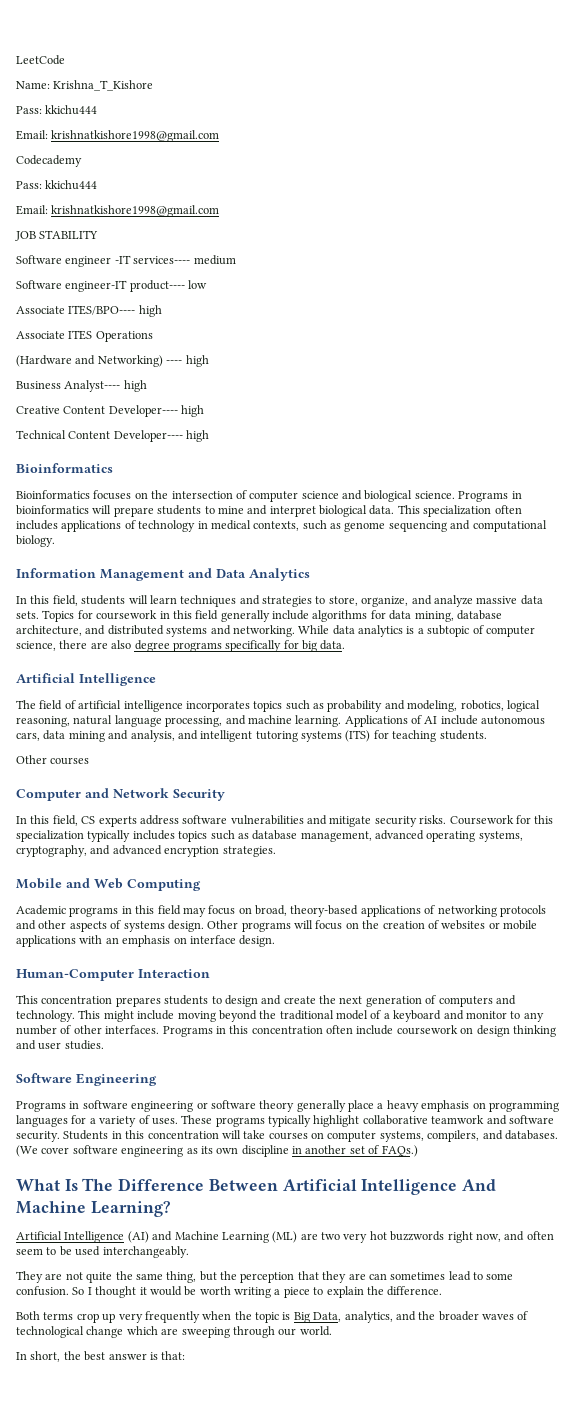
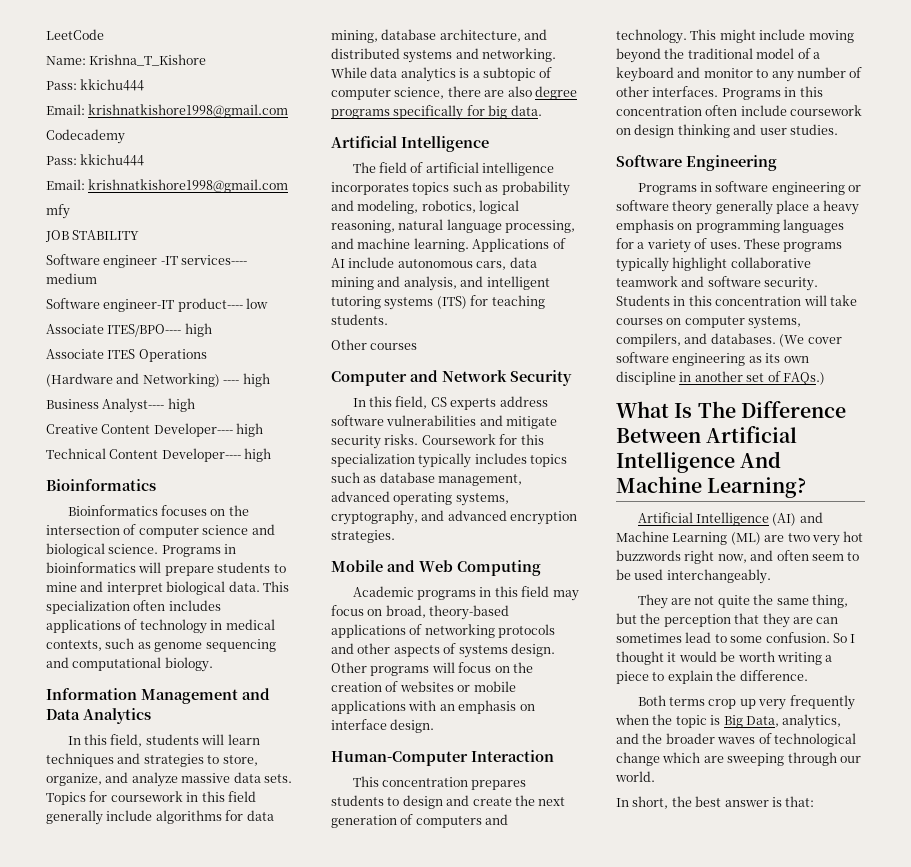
(220, 211) none -> [46,204,70,219] // mfy

